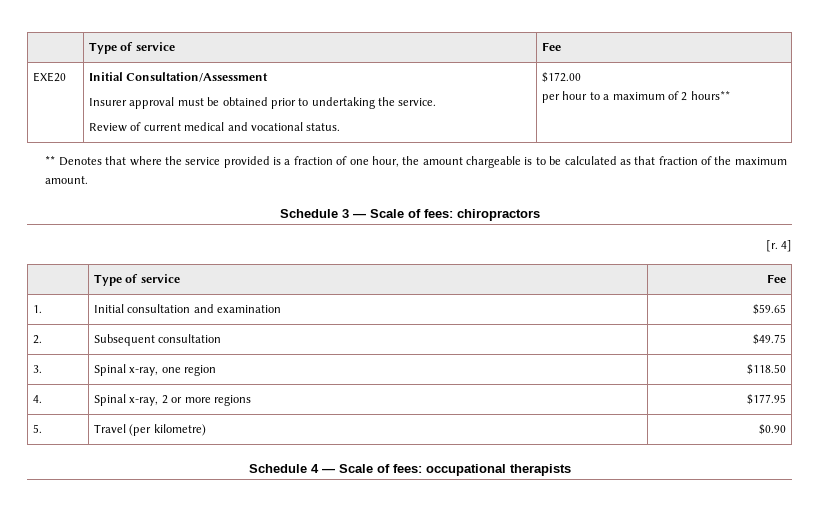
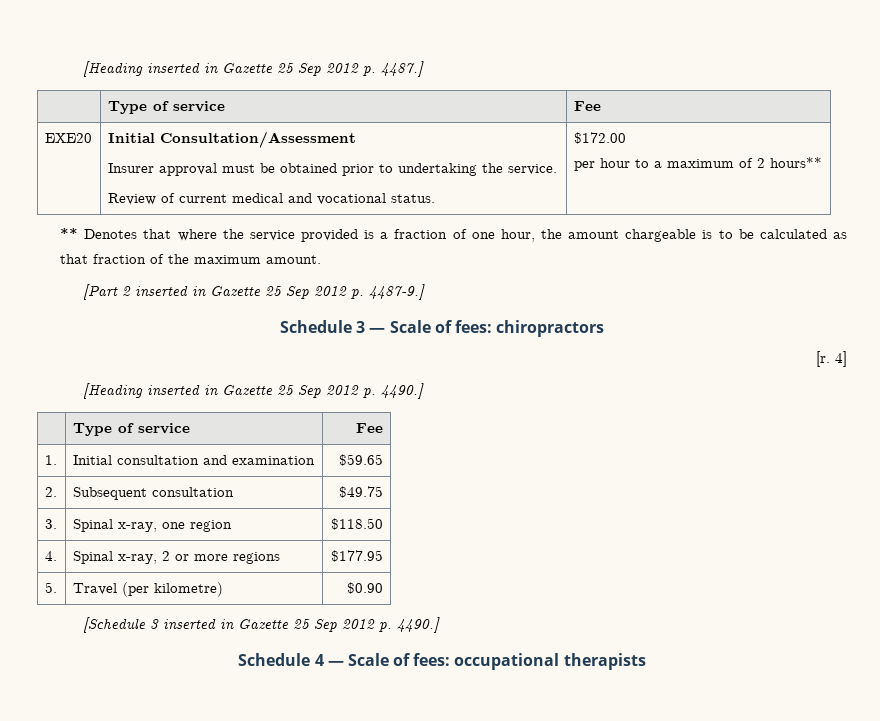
(89, 48) none -> [83,61,425,77] [Heading inserted in Gazette 25 Sep 2012 p. 4487.] //
(89, 180) none -> [83,284,426,300] // [Part 2 inserted in Gazette 25 Sep 2012 p. 4487-9.]
(792, 246) none -> [83,383,425,399] // [Heading inserted in Gazette 25 Sep 2012 p. 4490.]
(786, 429) none -> [83,617,441,633] // [Schedule 3 inserted in Gazette 25 Sep 2012 p. 4490.]

